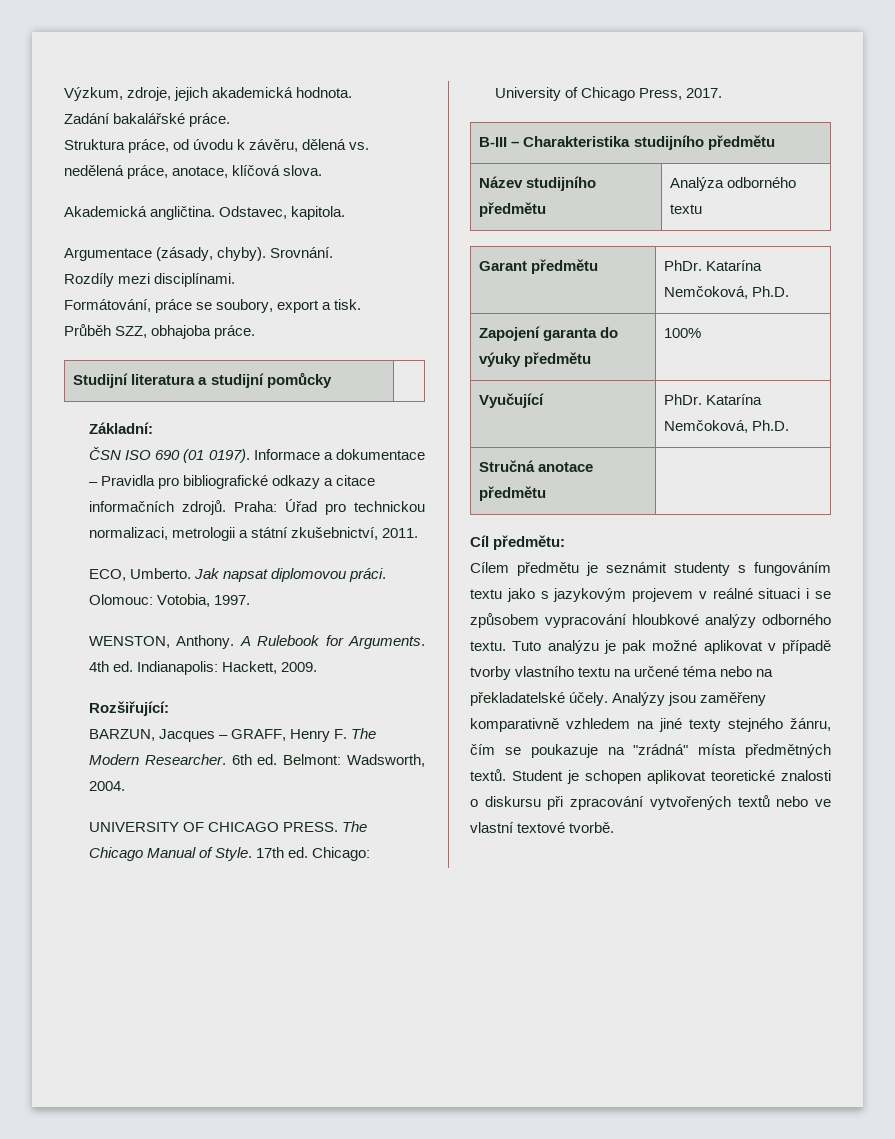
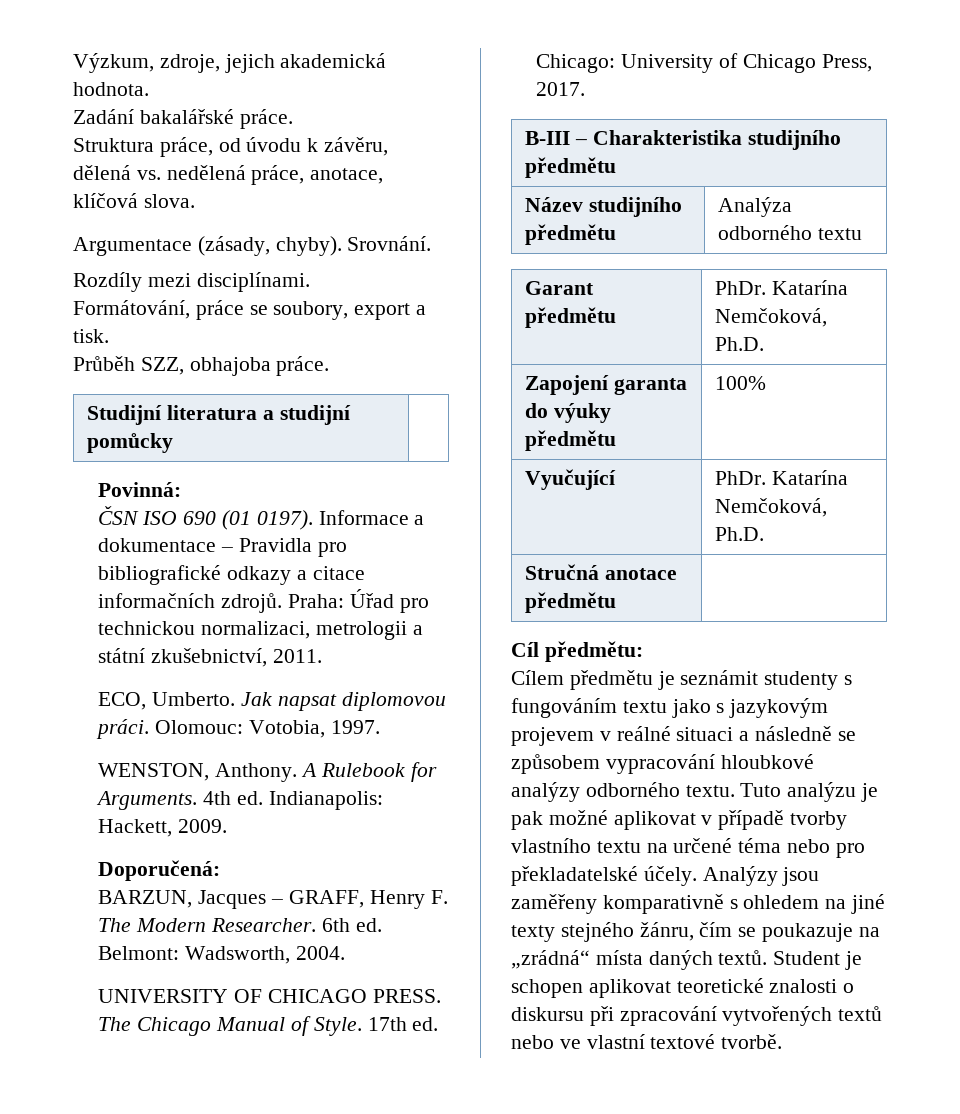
[64,206,346,220] // Akademická angličtina. Odstavec, kapitola. -> (195, 201) none
[88,422,153,434] Základní: -> [98,482,182,497] Povinná:
[88,701,169,716] Rozšiřující: -> [98,860,221,881] Doporučená:
[806,588,810,599] i -> [739,726,833,741] a následně
[756,669,774,677] na -> [835,843,865,858] pro
[566,718,630,729] vzhledem -> [729,895,820,909] s ohledem
[633,744,831,758] "zrádná" místa předmětných -> [511,950,713,970] „zrádná“ místa daných

